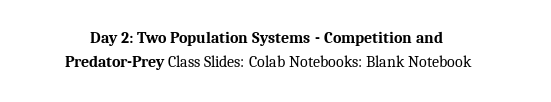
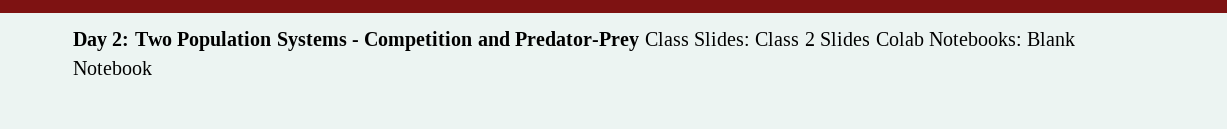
(245, 61) none -> [755,32,871,46] Class 2 Slides

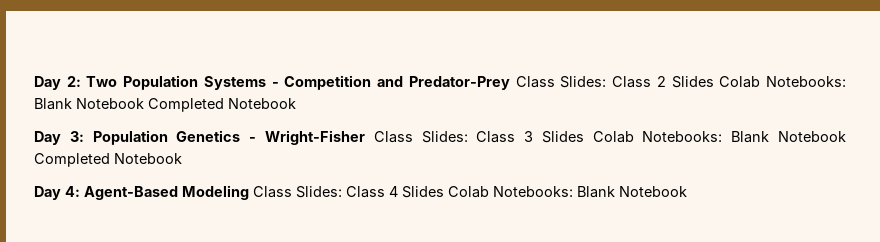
(152, 68) none -> [148,98,296,112] [34,130,847,145] [34,153,182,167] [34,185,687,200] Completed Notebook // Day 3: Population Genetics - Wright-Fisher Class Slides: Class 3 Slides Colab Notebooks: Blank Notebook Completed Notebook // Day 4: Agent-Based Modeling Class Slides: Class 4 Slides Colab Notebooks: Blank Notebook

